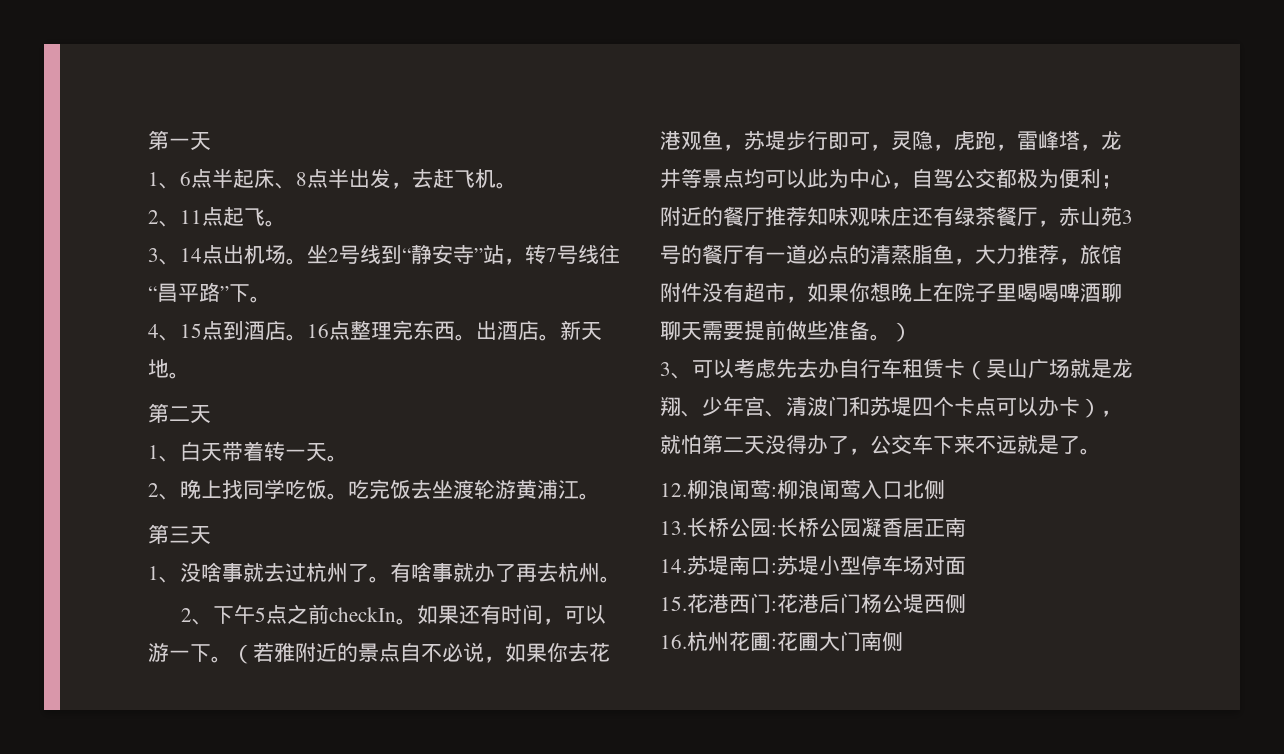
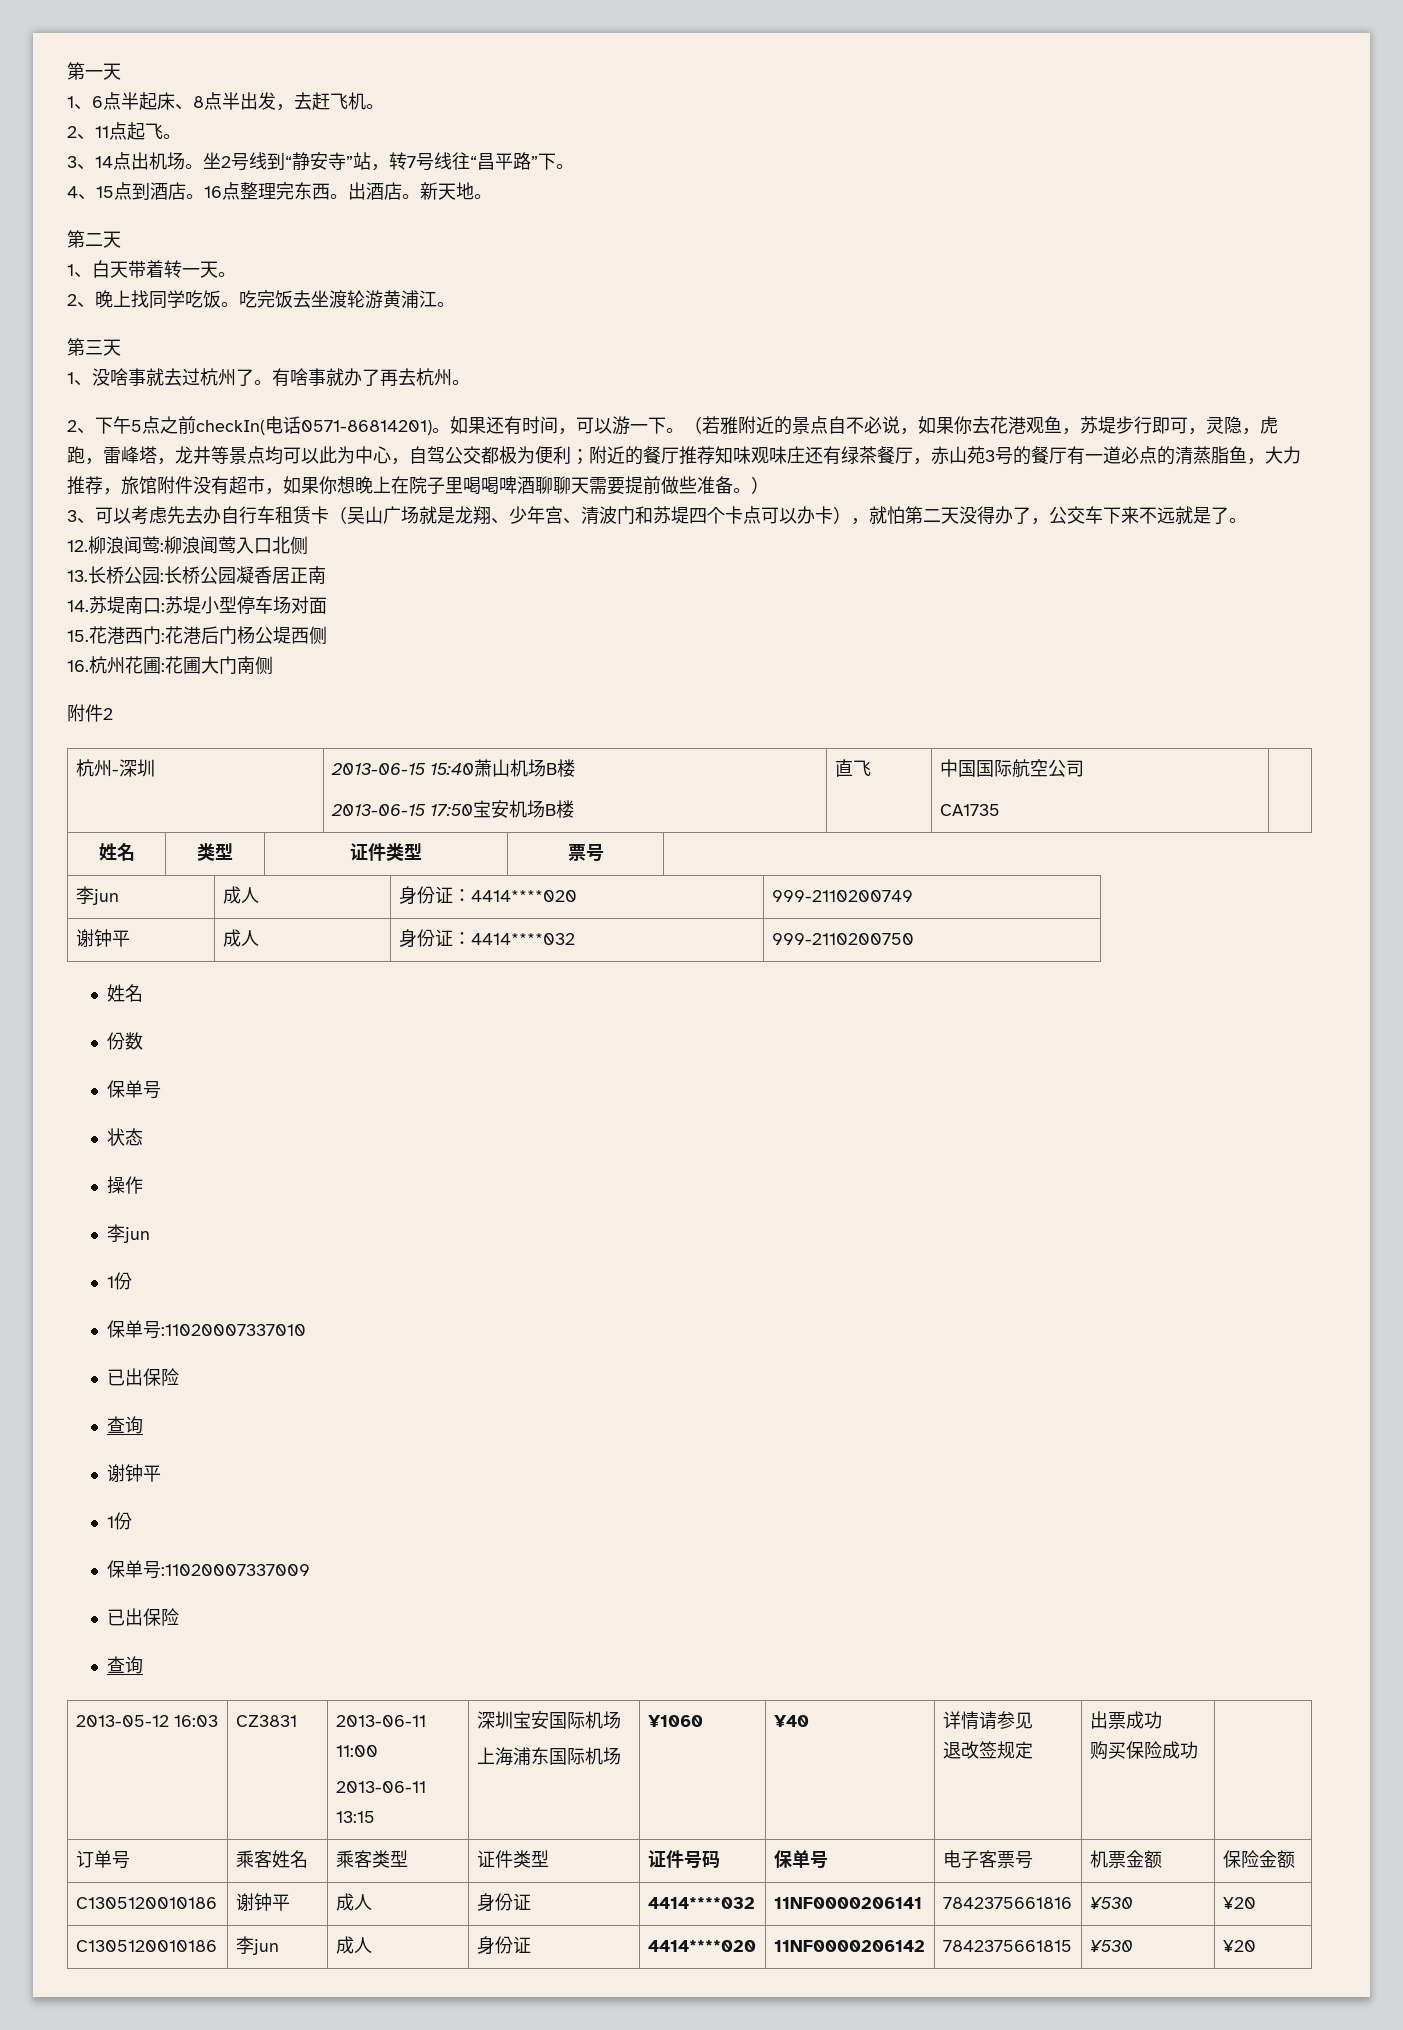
[329,607,397,622] checkIn -> [196,416,432,435] checkIn(电话0571-86814201)
(903, 641) none -> [67,704,113,722] [75,759,155,777] [330,759,575,777] [330,800,574,818] [834,759,871,777] [939,759,1084,777] [939,804,1000,816] [98,843,135,861] [197,843,233,861] [350,843,422,861] [567,844,604,861] [75,886,119,905] [222,886,259,904] [398,886,577,905] [771,890,913,902] [75,929,130,947] [222,929,259,947] [398,929,575,948] [771,933,914,945] [106,984,143,1002] [106,1032,143,1050] [106,1080,161,1099] [106,1128,143,1146] [106,1176,143,1194] [106,1224,150,1243] [106,1272,132,1290] [106,1320,306,1339] [106,1368,179,1386] [106,1416,143,1434] [106,1464,161,1482] [106,1512,132,1530] [106,1560,310,1579] [106,1608,179,1626] [106,1656,143,1674] [75,1715,218,1727] [235,1715,297,1727] [335,1715,426,1727] [335,1745,378,1757] [335,1781,426,1793] [335,1811,375,1823] [476,1711,621,1729] [476,1747,621,1766] [647,1715,703,1727] [773,1715,809,1727] [942,1711,1033,1730] [942,1741,1033,1759] [1089,1711,1162,1729] [1089,1741,1198,1760] [75,1850,130,1869] [235,1850,308,1868] [335,1850,408,1868] [476,1850,549,1868] [647,1850,720,1868] [773,1850,828,1868] [942,1850,1033,1869] [1089,1850,1162,1868] [1222,1850,1295,1868] [75,1897,217,1909] [235,1893,290,1911] [335,1893,372,1911] [476,1893,531,1912] [647,1897,755,1909] [773,1897,922,1909] [942,1897,1072,1909] [1089,1897,1133,1909] [1222,1897,1256,1909] [75,1940,217,1952] [235,1936,279,1955] [335,1936,372,1954] [476,1936,531,1955] [647,1940,756,1952] [773,1940,925,1952] [942,1940,1072,1952] [1089,1940,1133,1952] [1222,1940,1256,1952] // 附件2 // 杭州-深圳 | 2013-06-15 15:40萧山机场B楼 // 2013-06-15 17:50宝安机场B楼 | 直飞 | 中国国际航空公司 // CA1735 | // 姓名 | 类型 | 证件类型 | 票号 // 李jun | 成人 | 身份证：4414****020 | 999-2110200749 // 谢钟平 | 成人 | 身份证：4414****032 | 999-2110200750 // 姓名 // 份数 // 保单号 // 状态 // 操作 // 李jun // 1份 // 保单号:11020007337010 // 已出保险 // 查询 // 谢钟平 // 1份 // 保单号:11020007337009 // 已出保险 // 查询 // 2013-05-12 16:03 | CZ3831 | 2013-06-11 11:00 // 2013-06-11 13:15 | 深圳宝安国际机场 // 上海浦东国际机场 | ¥1060 | ¥40 | 详情请参见 // 退改签规定 | 出票成功 // 购买保险成功 | // 订单号 | 乘客姓名 | 乘客类型 | 证件类型 | 证件号码 | 保单号 | 电子客票号 | 机票金额 | 保险金额 // C1305120010186 | 谢钟平 | 成人 | 身份证 | 4414****032 | 11NF0000206141 | 7842375661816 | ¥530 | ¥20 // C1305120010186 | 李jun | 成人 | 身份证 | 4414****020 | 11NF0000206142 | 7842375661815 | ¥530 | ¥20

